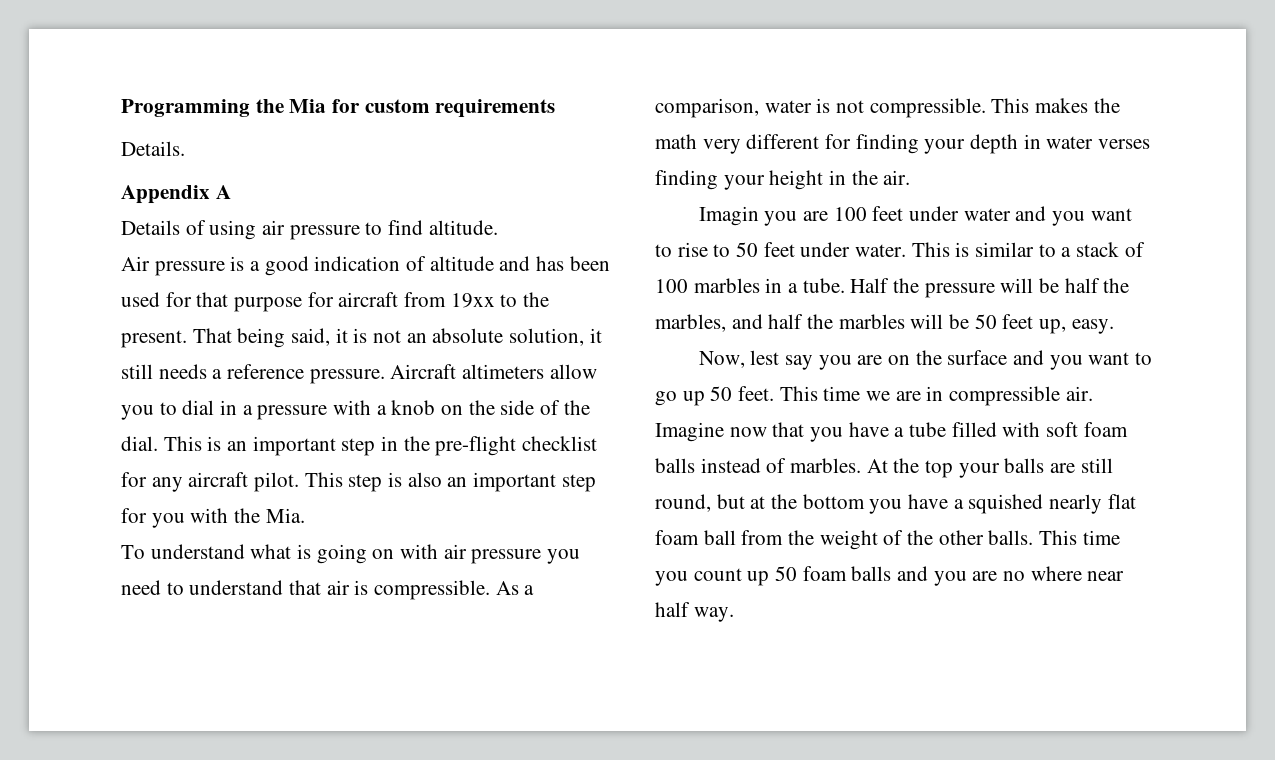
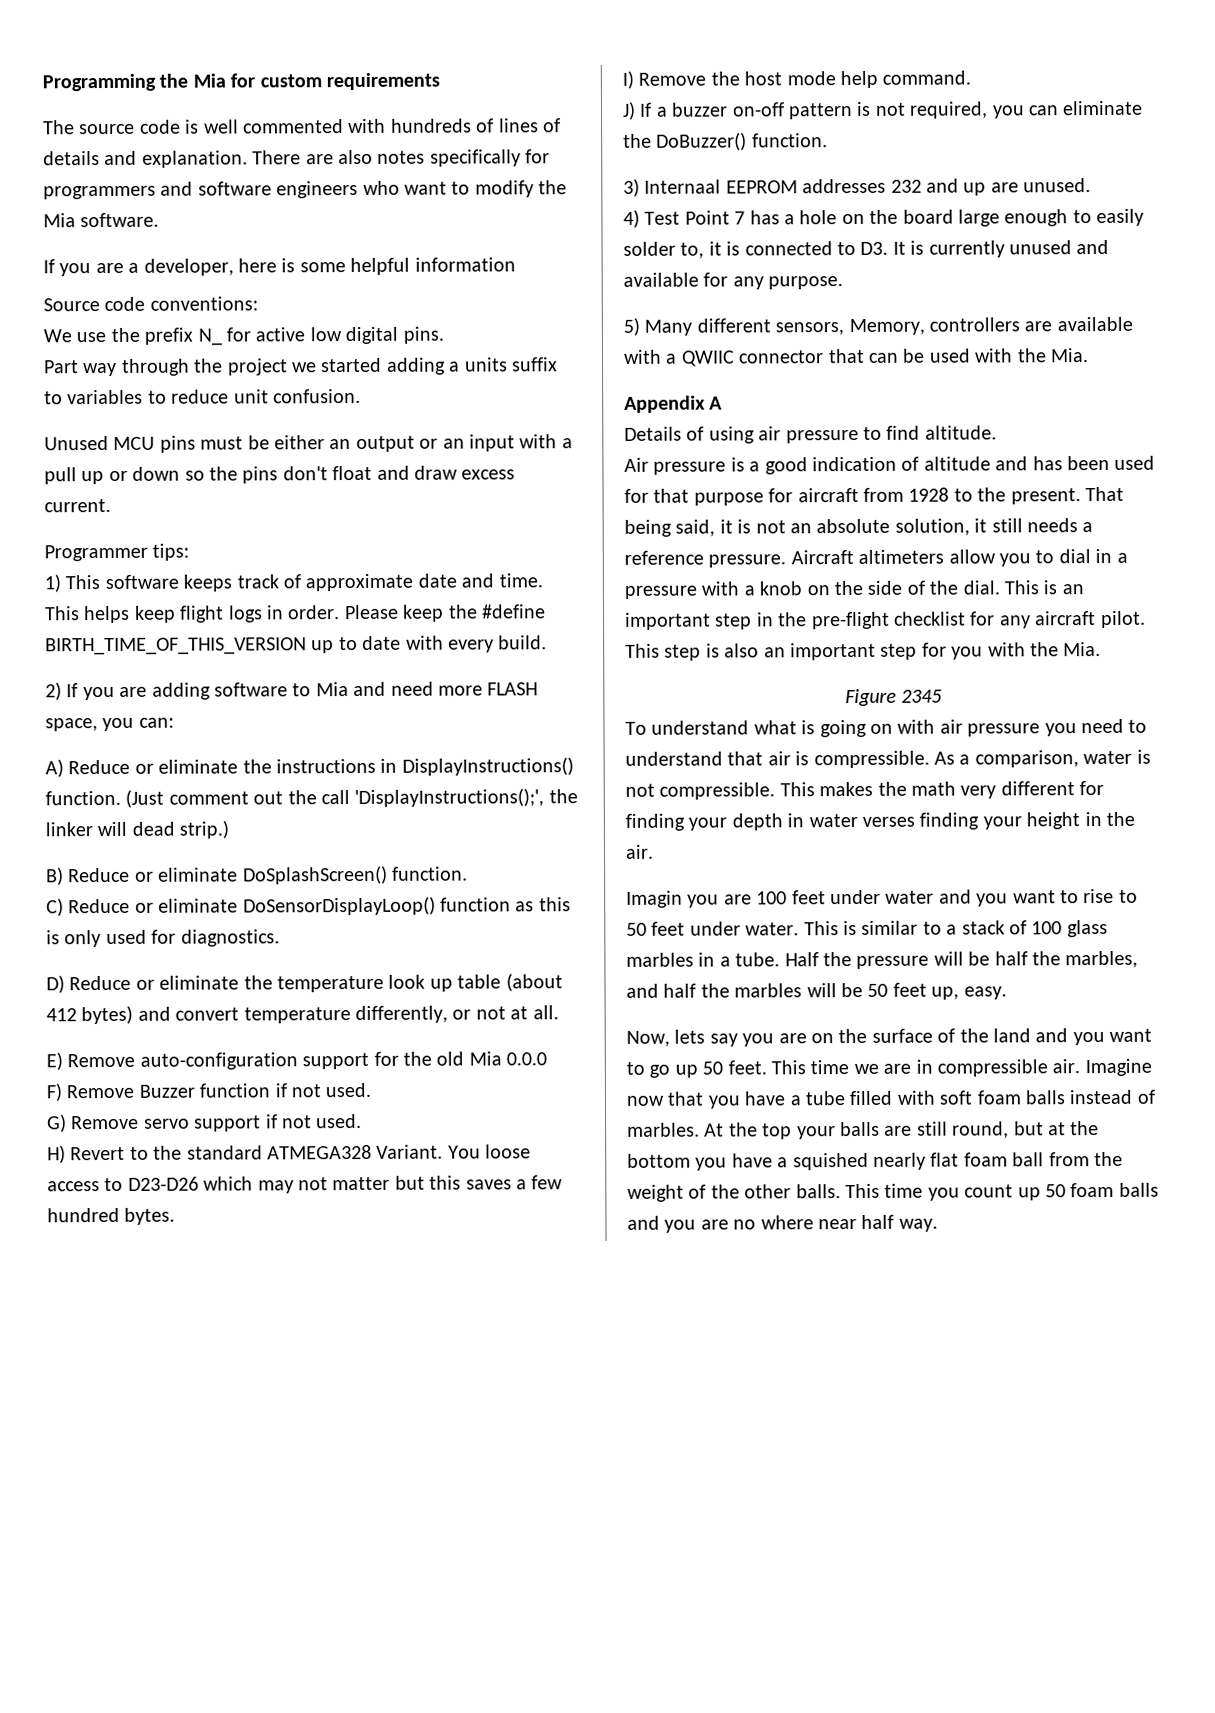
[121,141,185,156] Details. -> [43,118,561,135] [43,149,551,168] [43,180,568,200] [43,212,160,228] [43,257,516,277] [43,296,258,312] [43,326,444,346] [44,357,558,377] [44,388,361,405] [44,434,573,453] [44,465,516,485] [44,498,111,513] [44,543,190,562] [44,573,543,593] [44,604,546,624] [45,635,548,656] [45,681,539,701] [45,717,174,732] [45,757,574,778] [45,788,578,808] [45,820,230,839] [46,865,468,886] [46,896,571,917] [46,929,280,948] [46,973,563,994] [46,1005,559,1025] [46,1051,548,1071] [46,1082,372,1102] [47,1113,363,1133] [47,1144,532,1164] [47,1175,564,1194] [47,1207,176,1225] [622,70,972,89] [622,100,1144,120] [623,132,828,151] [623,178,1092,197] [623,208,1145,228] [623,239,1110,259] [623,272,844,290] [623,316,1133,336] [623,348,1089,367] The source code is well commented with hundreds of lines of details and explanation. There are also notes specifically for programmers and software engineers who want to modify the Mia software. // If you are a developer, here is some helpful information // Source code conventions: // We use the prefix N_ for active low digital pins. // Part way through the project we started adding a units suffix to variables to reduce unit confusion. // Unused MCU pins must be either an output or an input with a pull up or down so the pins don't float and draw excess current. // Programmer tips: // 1) This software keeps track of approximate date and time. This helps keep flight logs in order. Please keep the #define BIRTH_TIME_OF_THIS_VERSION up to date with every build. // 2) If you are adding software to Mia and need more FLASH space, you can: // A) Reduce or eliminate the instructions in DisplayInstructions() function. (Just comment out the call 'DisplayInstructions();', the linker will dead strip.) // B) Reduce or eliminate DoSplashScreen() function. // C) Reduce or eliminate DoSensorDisplayLoop() function as this is only used for diagnostics. // D) Reduce or eliminate the temperature look up table (about 412 bytes) and convert temperature differently, or not at all. // E) Remove auto-configuration support for the old Mia 0.0.0 // F) Remove Buzzer function if not used. // G) Remove servo support if not used. // H) Revert to the standard ATMEGA328 Variant. You loose access to D23-D26 which may not matter but this saves a few hundred bytes. // I) Remove the host mode help command. // J) If a buzzer on-off pattern is not required, you can eliminate the DoBuzzer() function. // 3) Internaal EEPROM addresses 232 and up are unused. // 4) Test Point 7 has a hole on the board large enough to easily solder to, it is connected to D3. It is currently unused and available for any purpose. // 5) Many different sensors, Memory, controllers are available with a QWIIC connector that can be used with the Mia.
[450,293,495,308] 19xx -> [908,487,950,502] 1928
(305, 515) none -> [844,688,943,707] // Figure 2345
(688, 286) none -> [1066,919,1108,938] glass
[750,350,780,365] lest -> [674,1029,706,1044] lets
(1008, 357) none -> [937,1028,1031,1043] of the land

